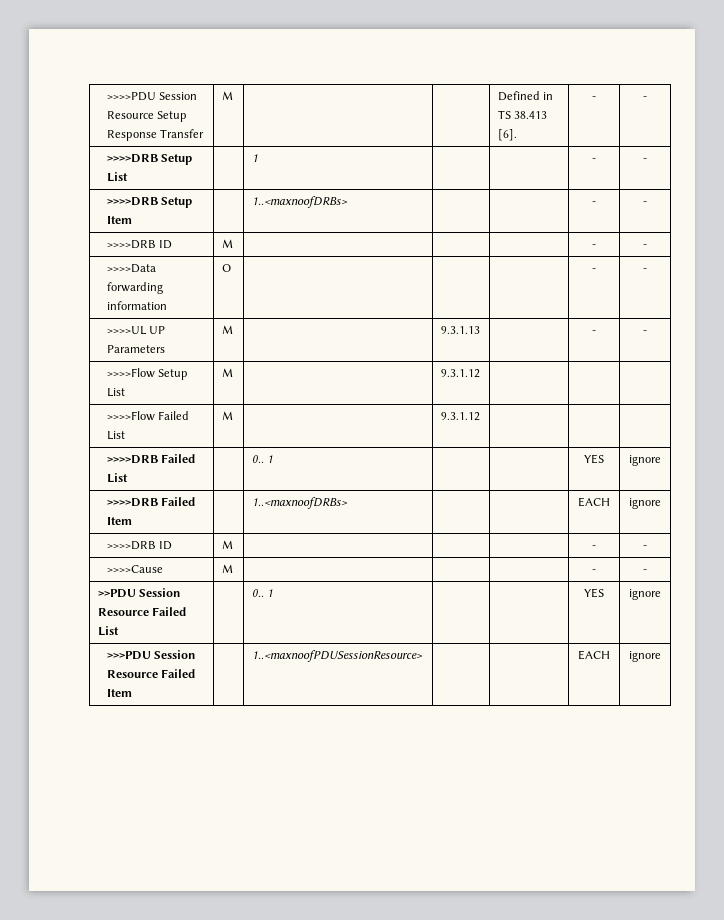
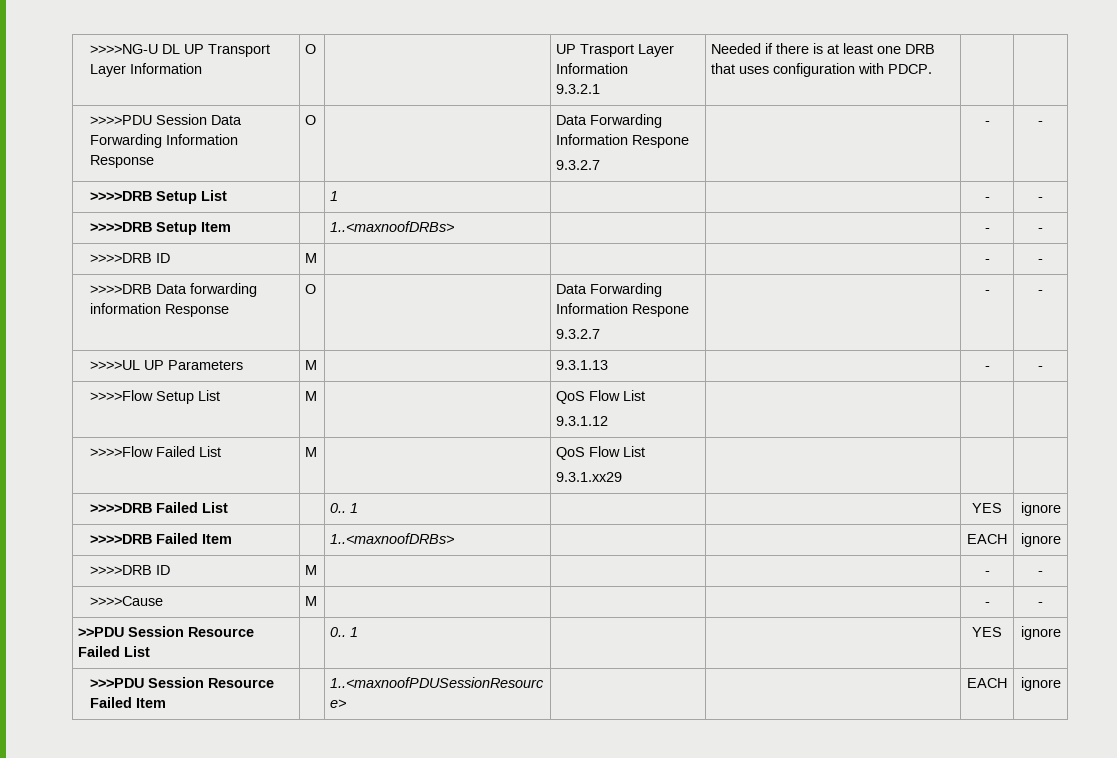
[106,92,197,101] [106,111,187,122] [106,129,204,141] [221,91,233,100] [497,91,554,101] [497,110,548,119] [497,129,517,141] >>>>PDU Session Resource Setup Response Transfer | M | | | Defined in TS 38.413 [6]. -> [89,44,270,57] [89,63,202,77] [305,44,317,54] [556,44,675,57] [556,63,629,74] [556,84,601,94] [711,43,936,54] [711,63,933,77] [89,114,242,125] [89,134,238,148] [89,155,154,168] [305,115,317,125] [556,114,663,128] [556,134,690,148] [556,160,601,170] >>>>NG-U DL UP Transport Layer Information | O | | UP Trasport Layer Information // 9.3.2.1 | Needed if there is at least one DRB that uses configuration with PDCP. | | // >>>>PDU Session Data Forwarding Information Response | O | | Data Forwarding Information Respone // 9.3.2.7 |
[106,264,156,273] >>>>Data -> [89,284,187,294] >>>>DRB Data
[221,264,231,272] | O | | -> [164,304,229,317] [305,284,317,294] [556,283,663,297] [556,303,690,317] [556,329,601,339] Response | O | | Data Forwarding Information Respone // 9.3.2.7
(233, 372) none -> [556,390,646,404] QoS Flow List //
[440,412,480,421] 9.3.1.12 -> [556,446,646,460] [556,472,623,482] QoS Flow List // 9.3.1.xx29

